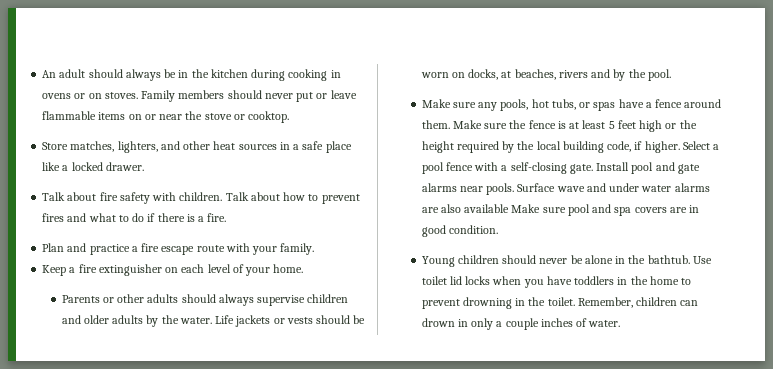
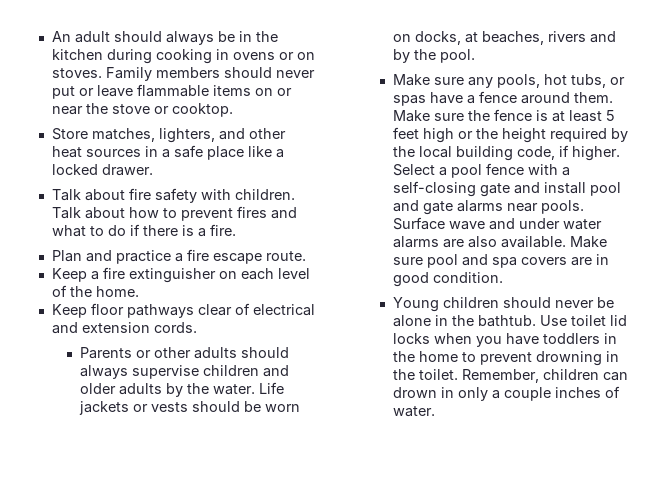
[196,243,315,255] route with your family. -> [265,251,306,261] route.
[245,267,271,276] your -> [69,286,92,297] the
(304, 268) none -> [51,303,315,318] [51,322,197,334] // Keep floor pathways clear of electrical and extension cords.
[569,162,630,174] gate. Install -> [480,182,587,197] gate and install
[464,204,510,213] available -> [501,236,567,248] available.

